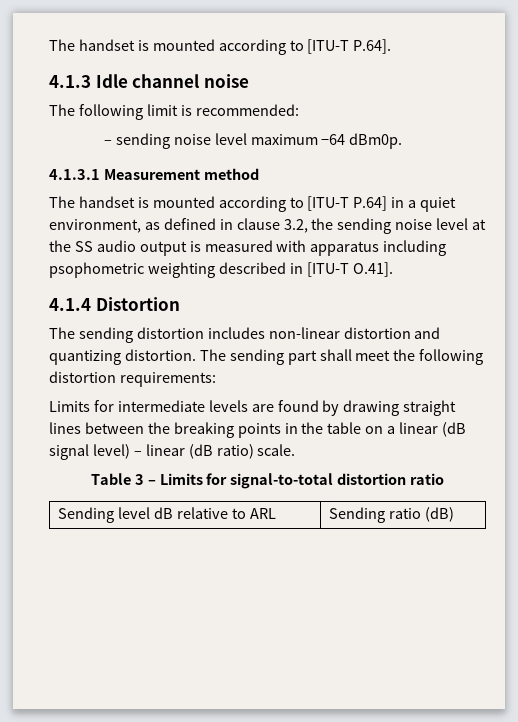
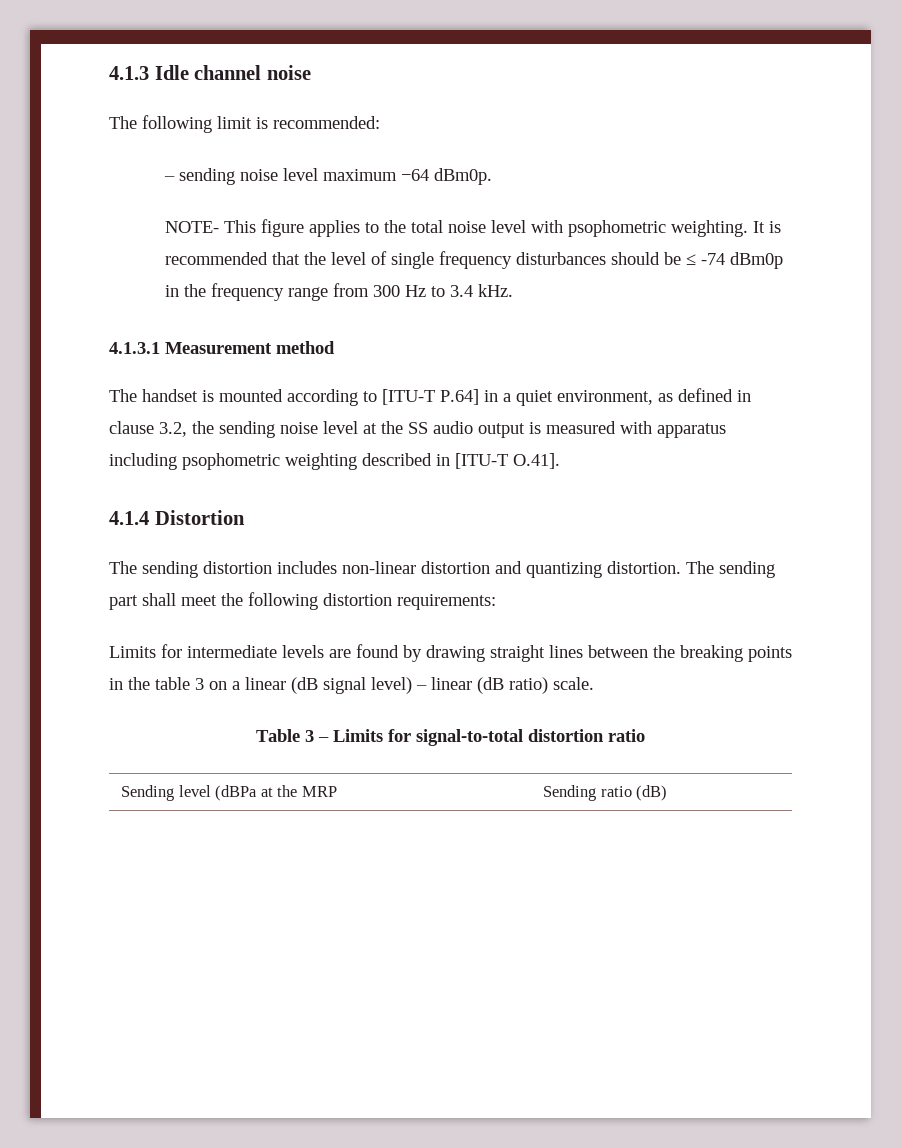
[49,39,392,55] The handset is mounted according to [ITU-T P.64]. // -> (109, 73) none
(403, 141) none -> [165,219,782,237] [165,251,784,269] [165,283,514,301] // NOTE- This figure applies to the total noise level with psophometric weighting. It is recommended that the level of single frequency disturbances should be ≤ -74 dBm0p in the frequency range from 300 Hz to 3.4 kHz.
(362, 428) none -> [195,678,204,690] 3
[154,507,276,519] dB relative to ARL -> [215,785,337,801] (dBPa at the MRP

